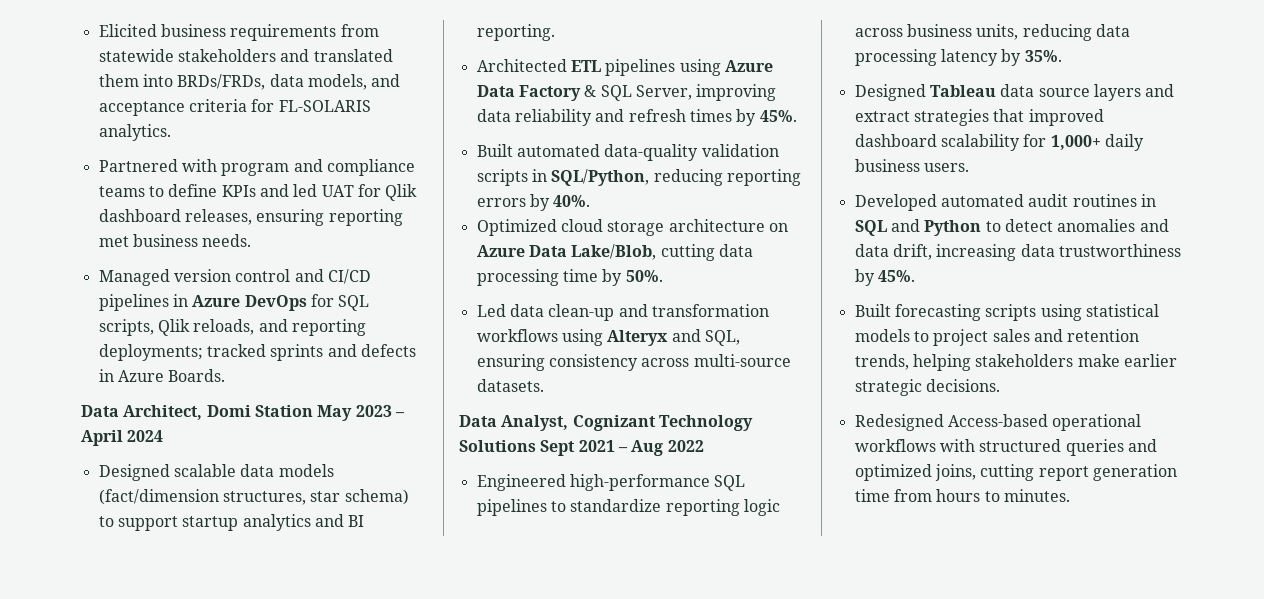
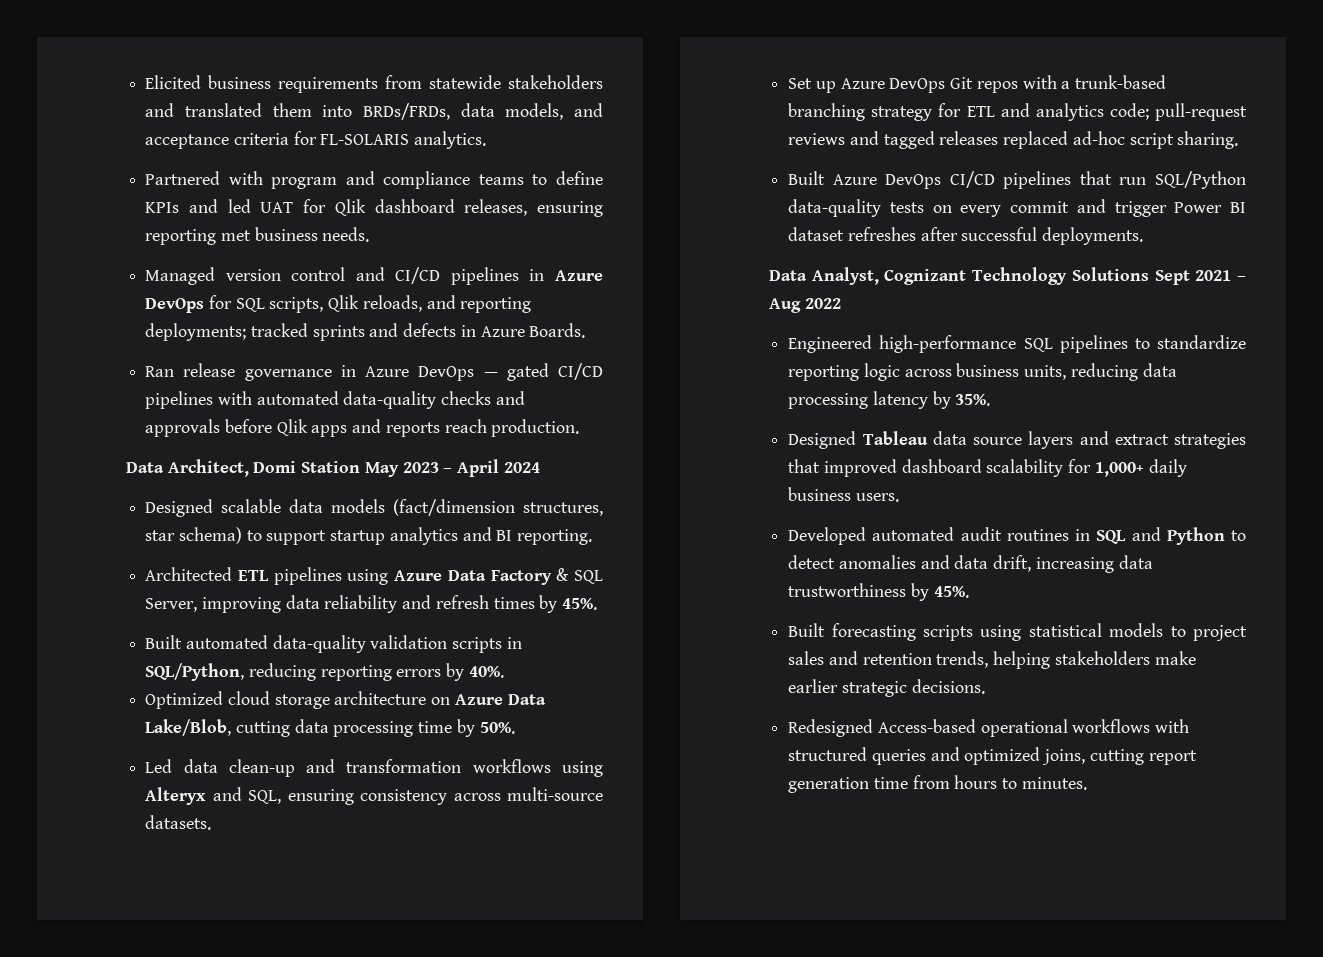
(226, 375) none -> [145,363,603,381] [145,391,525,409] [145,419,580,437] // Ran release governance in Azure DevOps — gated CI/CD pipelines with automated data-quality checks and approvals before Qlik apps and reports reach production.
(544, 385) none -> [788,75,1167,93] [788,103,1247,121] [788,131,1239,149] [788,171,1246,189] [788,199,1246,217] [788,227,1144,245] // Set up Azure DevOps Git repos with a trunk-based branching strategy for ETL and analytics code; pull-request reviews and tagged releases replaced ad-hoc script sharing. // Built Azure DevOps CI/CD pipelines that run SQL/Python data-quality tests on every commit and trigger Power BI dataset refreshes after successful deployments.

